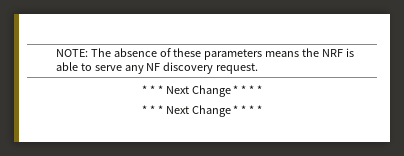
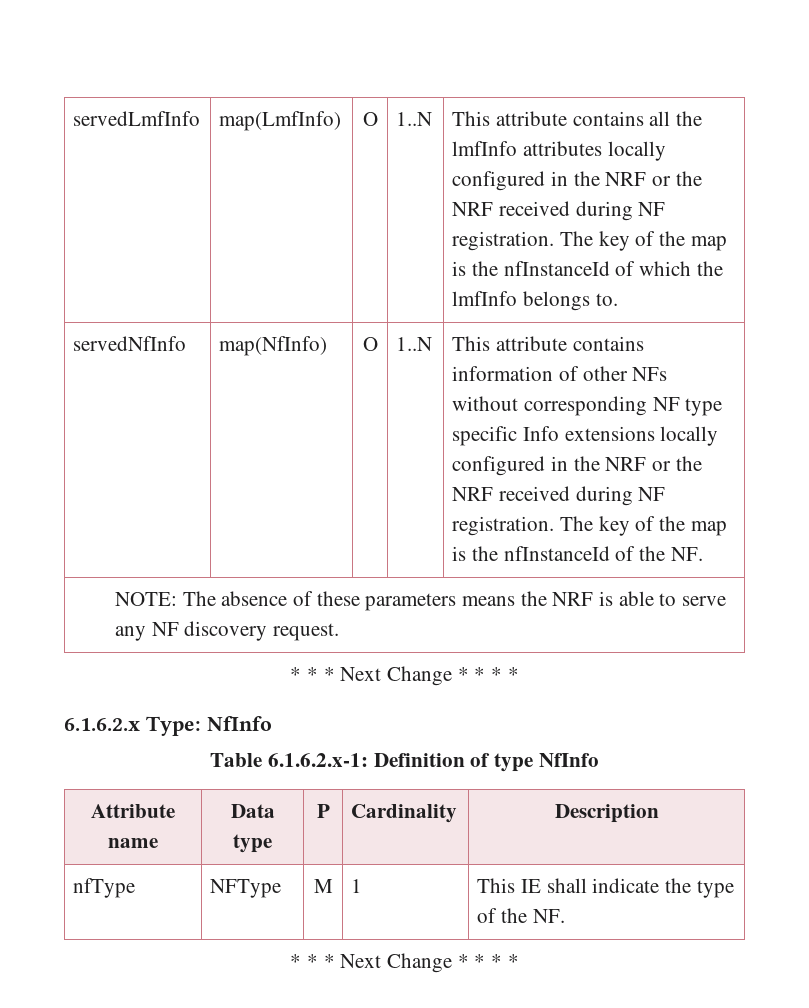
(55, 53) none -> [73,111,201,126] [219,111,342,131] [362,112,378,126] [396,112,433,126] [452,111,703,126] [452,141,666,161] [452,171,702,191] [452,201,666,221] [452,231,727,251] [452,261,723,276] [452,291,618,311] [73,336,187,351] [219,336,328,356] [362,337,378,351] [396,337,433,351] [452,336,644,351] [452,366,668,381] [452,396,723,416] [452,426,719,446] [452,456,702,476] [452,486,666,506] [452,516,727,536] [452,546,703,561] servedLmfInfo | map(LmfInfo) | O | 1..N | This attribute contains all the lmfInfo attributes locally configured in the NRF or the NRF received during NF registration. The key of the map is the nfInstanceId of which the lmfInfo belongs to. // servedNfInfo | map(NfInfo) | O | 1..N | This attribute contains information of other NFs without corresponding NF type specific Info extensions locally configured in the NRF or the NRF received during NF registration. The key of the map is the nfInstanceId of the NF. //
(263, 89) none -> [64,716,272,736] [210,753,599,772] [91,804,175,818] [108,838,158,848] [230,804,275,818] [232,834,272,853] [316,804,330,818] [351,804,458,823] [554,804,659,823] [73,878,136,898] [210,879,282,898] [313,879,333,893] [351,879,363,893] [477,878,734,898] [477,908,565,923] // 6.1.6.2.x Type: NfInfo // Table 6.1.6.2.x-1: Definition of type NfInfo // Attribute name | Data type | P | Cardinality | Description // nfType | NFType | M | 1 | This IE shall indicate the type of the NF.

